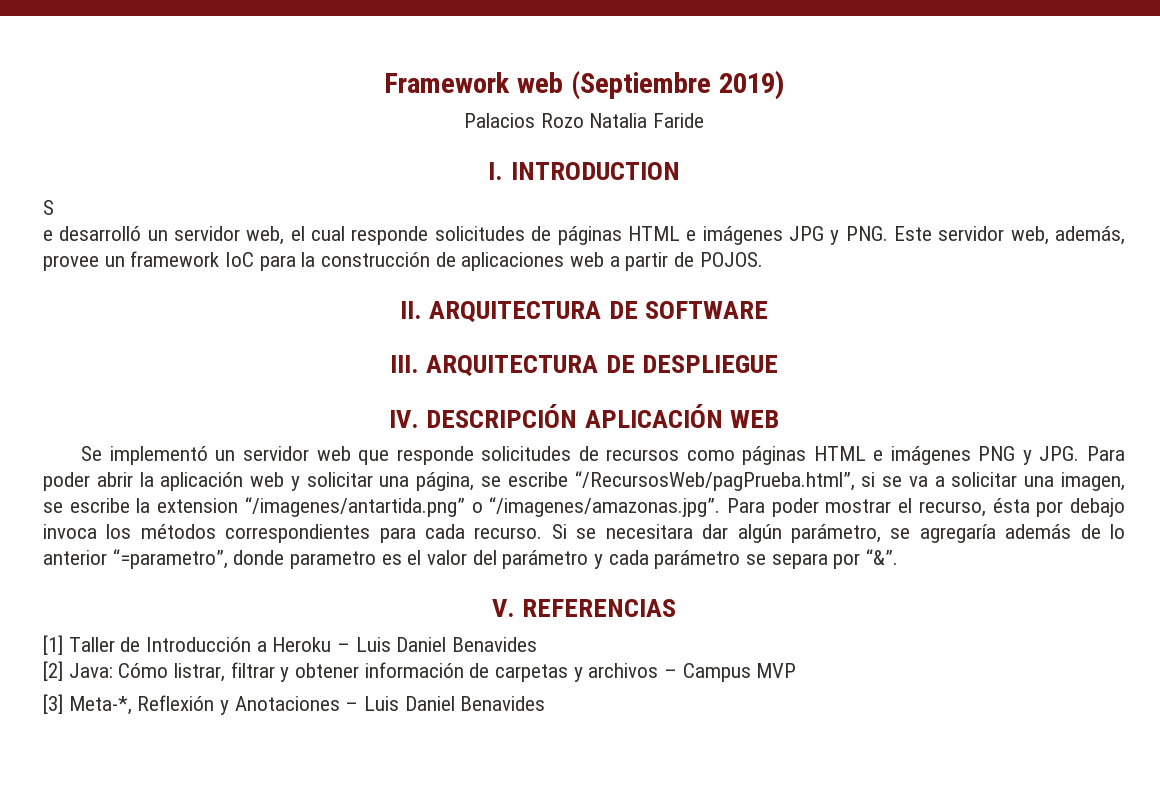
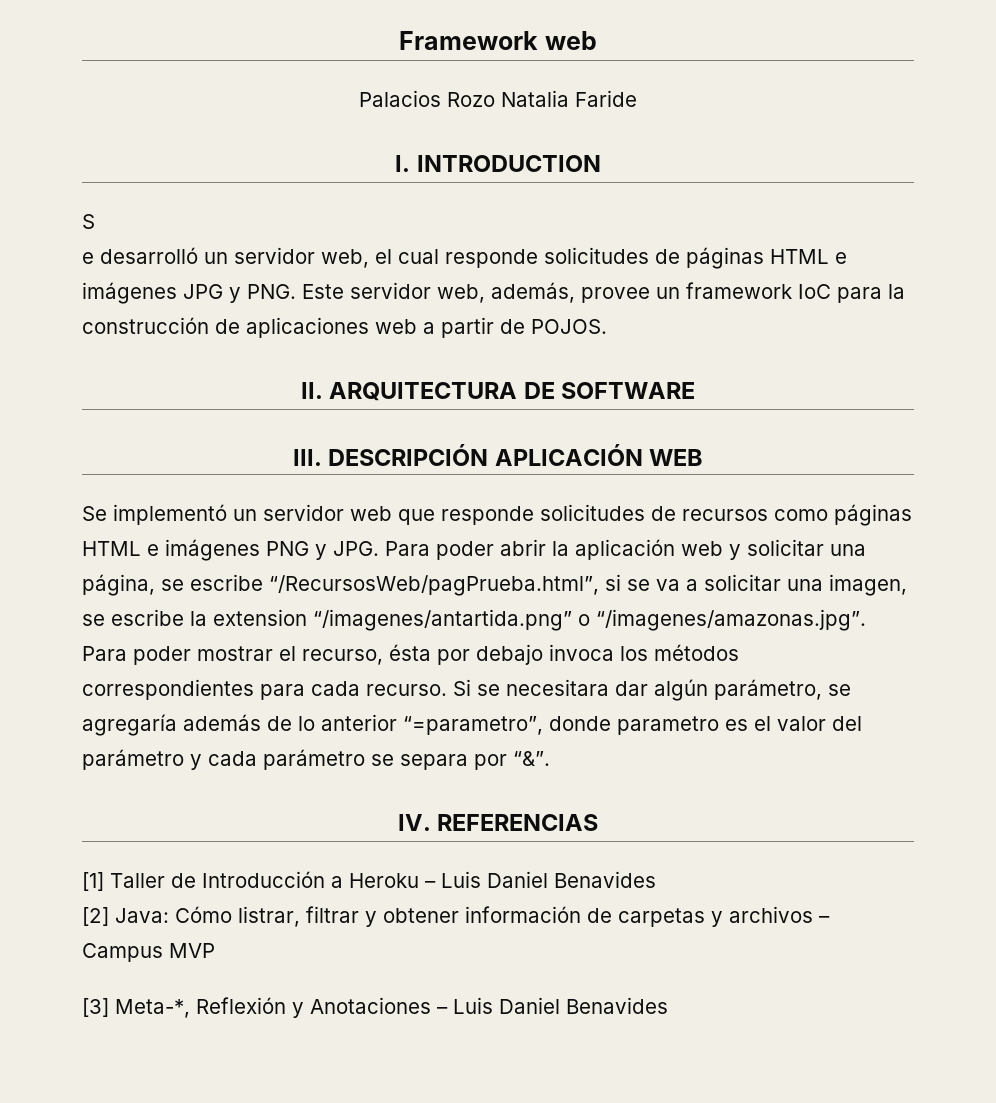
[570,71,784,100] (Septiembre 2019) -> (597, 40) none
[426,355,778,377] [389,410,420,428] ARQUITECTURA DE DESPLIEGUE // IV. -> (322, 457) none
[491,599,515,617] V. -> [397,814,431,831] IV.

